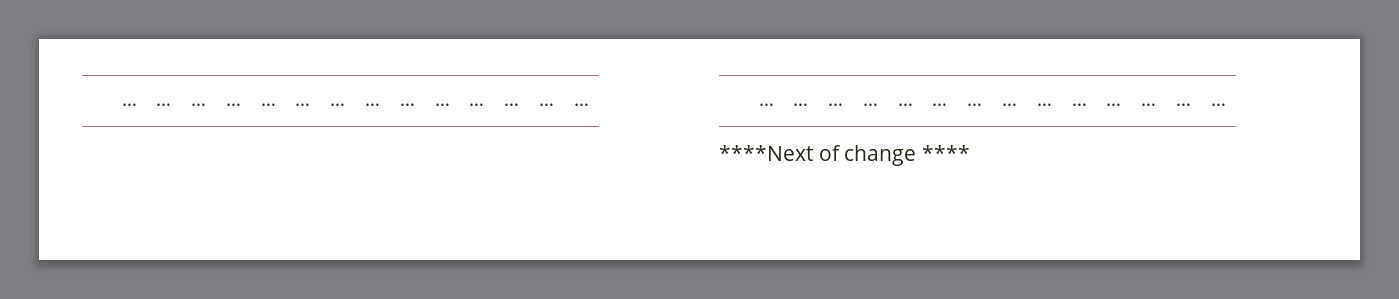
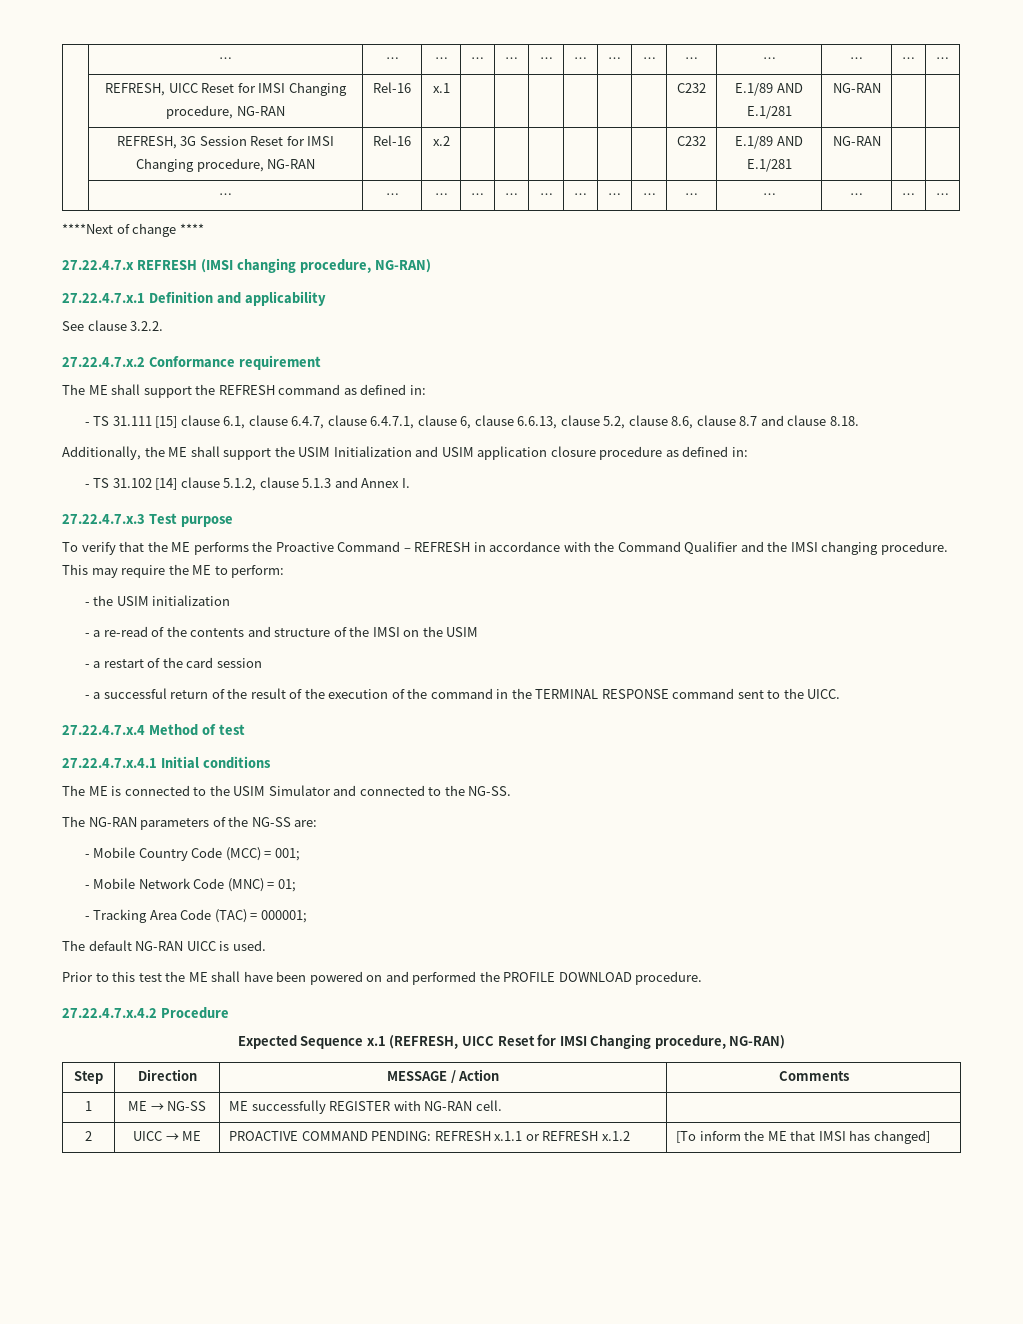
(589, 104) none -> [105,82,347,96] [166,105,285,119] [373,82,411,93] [432,83,450,93] [677,83,706,93] [735,83,803,96] [746,106,792,119] [832,83,881,93] [116,136,335,149] [135,158,316,172] [373,135,411,146] [432,136,450,146] [677,136,706,146] [735,136,803,149] [746,159,792,172] [832,136,881,146] // | REFRESH, UICC Reset for IMSI Changing procedure, NG-RAN | Rel-16 | x.1 | | | | | | | C232 | E.1/89 AND E.1/281 | NG-RAN | | // | REFRESH, 3G Session Reset for IMSI Changing procedure, NG-RAN | Rel-16 | x.2 | | | | | | | C232 | E.1/89 AND E.1/281 | NG-RAN | |
(971, 153) none -> [62,258,431,273] [62,291,326,306] [62,320,164,331] [62,355,321,370] [62,384,426,398] [84,415,859,429] [62,446,748,460] [84,477,410,491] [62,513,233,527] [62,541,948,555] [62,564,285,578] [84,595,231,606] [84,626,479,637] [84,657,262,668] [84,688,841,699] [62,724,245,736] [62,756,271,769] [62,785,512,796] [62,816,318,830] [84,847,300,861] [84,878,296,892] [84,909,307,923] [62,940,266,951] [62,971,703,985] [62,1007,229,1019] [237,1034,786,1049] [74,1071,103,1084] [137,1069,197,1081] [386,1069,500,1083] [778,1071,849,1081] [85,1101,92,1111] [127,1101,207,1111] [229,1100,502,1114] [85,1131,92,1141] [132,1131,202,1141] [229,1131,630,1141] [676,1130,930,1144] // 27.22.4.7.x REFRESH (IMSI changing procedure, NG-RAN) // 27.22.4.7.x.1 Definition and applicability // See clause 3.2.2. // 27.22.4.7.x.2 Conformance requirement // The ME shall support the REFRESH command as defined in: // - TS 31.111 [15] clause 6.1, clause 6.4.7, clause 6.4.7.1, clause 6, clause 6.6.13, clause 5.2, clause 8.6, clause 8.7 and clause 8.18. // Additionally, the ME shall support the USIM Initialization and USIM application closure procedure as defined in: // - TS 31.102 [14] clause 5.1.2, clause 5.1.3 and Annex I. // 27.22.4.7.x.3 Test purpose // To verify that the ME performs the Proactive Command – REFRESH in accordance with the Command Qualifier and the IMSI changing procedure. This may require the ME to perform: // - the USIM initialization // - a re-read of the contents and structure of the IMSI on the USIM // - a restart of the card session // - a successful return of the result of the execution of the command in the TERMINAL RESPONSE command sent to the UICC. // 27.22.4.7.x.4 Method of test // 27.22.4.7.x.4.1 Initial conditions // The ME is connected to the USIM Simulator and connected to the NG-SS. // The NG-RAN parameters of the NG-SS are: // - Mobile Country Code (MCC) = 001; // - Mobile Network Code (MNC) = 01; // - Tracking Area Code (TAC) = 000001; // The default NG-RAN UICC is used. // Prior to this test the ME shall have been powered on and performed the PROFILE DOWNLOAD procedure. // 27.22.4.7.x.4.2 Procedure // Expected Sequence x.1 (REFRESH, UICC Reset for IMSI Changing procedure, NG-RAN) // Step | Direction | MESSAGE / Action | Comments // 1 | ME → NG-SS | ME successfully REGISTER with NG-RAN cell. | // 2 | UICC → ME | PROACTIVE COMMAND PENDING: REFRESH x.1.1 or REFRESH x.1.2 | [To inform the ME that IMSI has changed]

